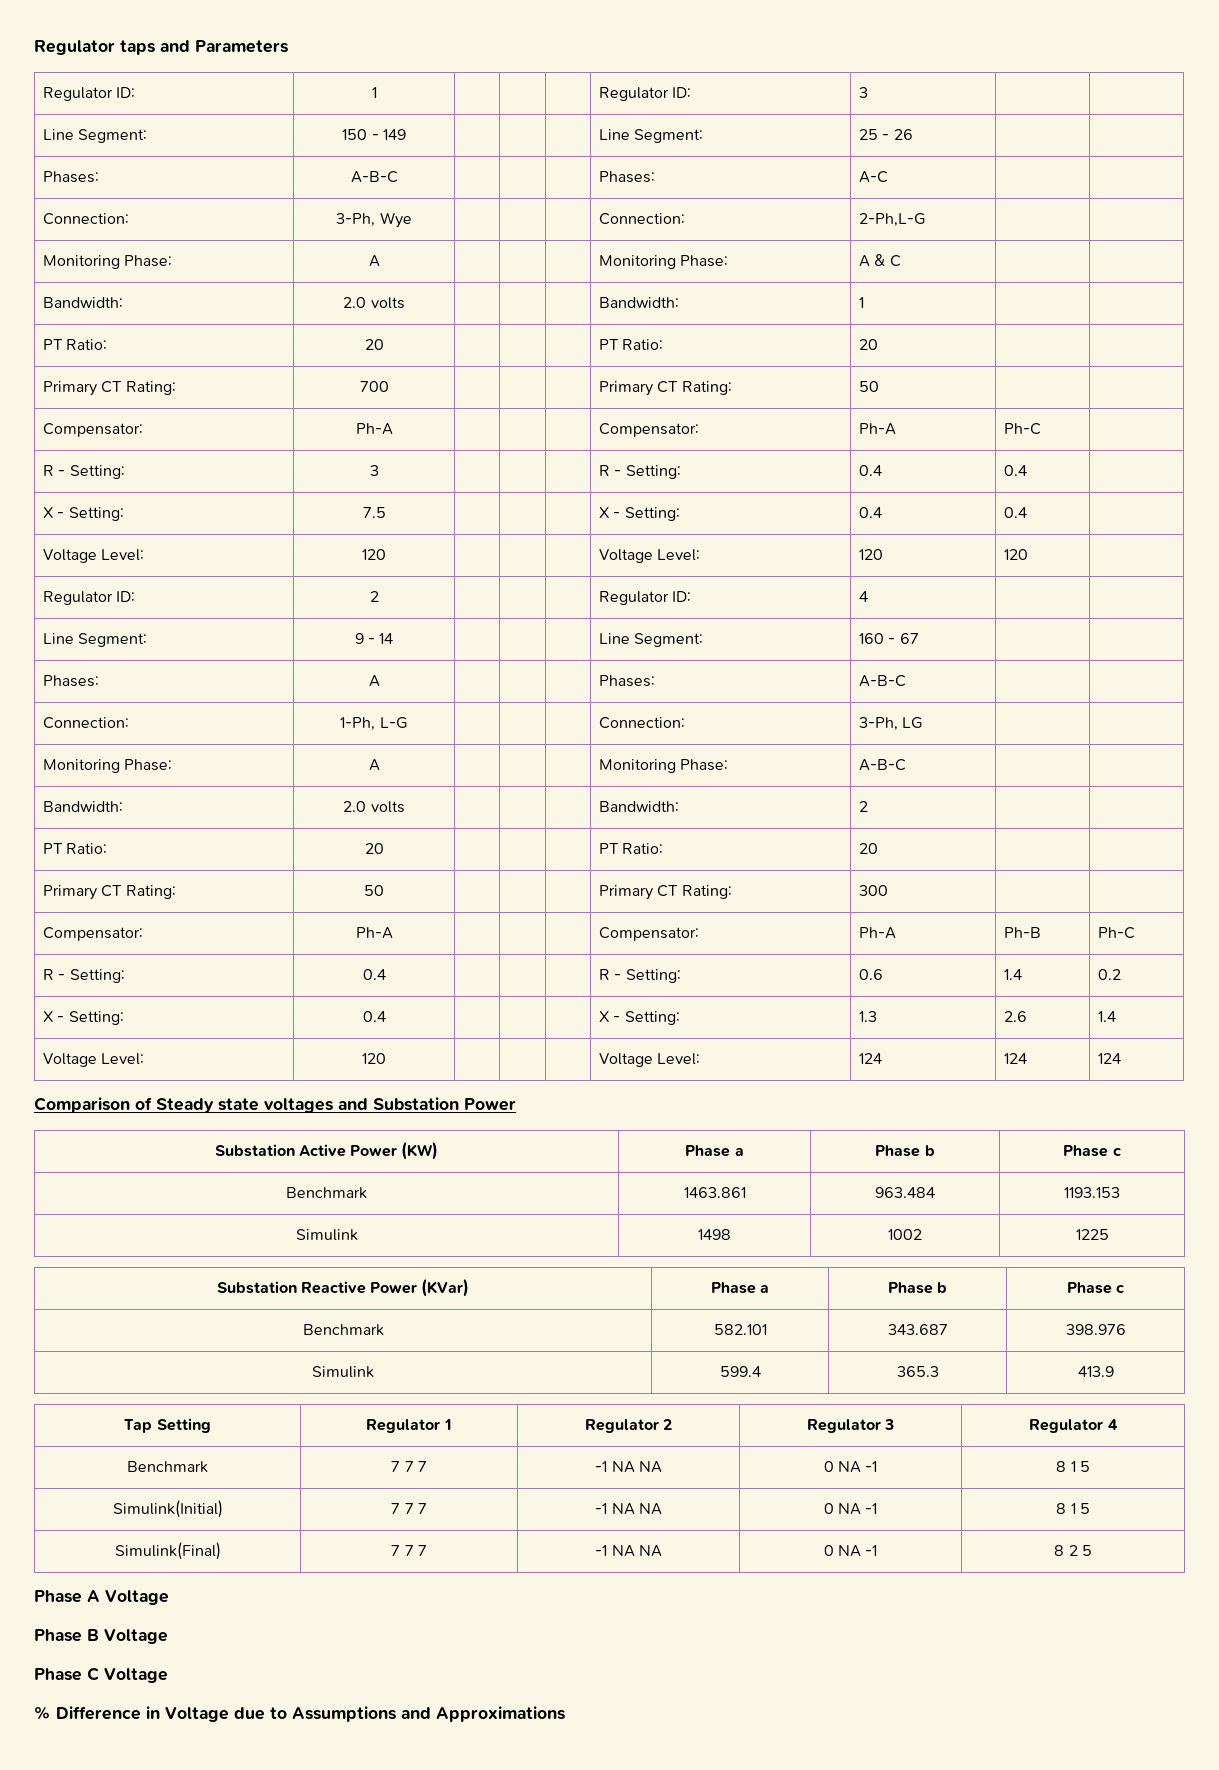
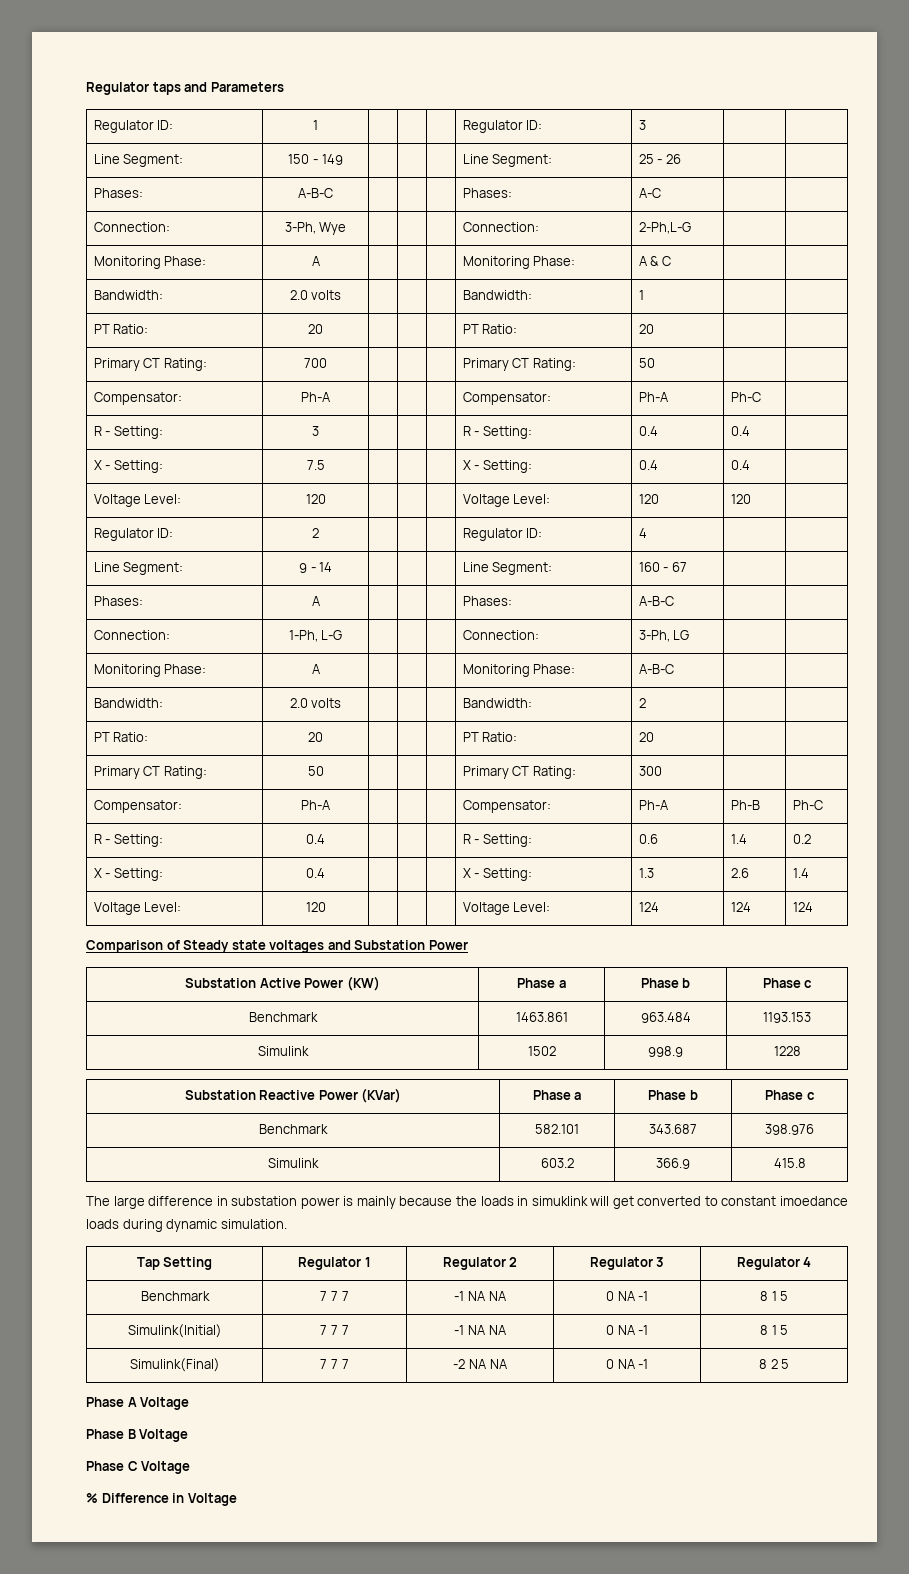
[698,1229,731,1240] [888,1229,922,1240] [1075,1229,1109,1240] 1498 | 1002 | 1225 -> [527,1046,556,1056] [648,1046,683,1057] [773,1046,801,1056] 1502 | 998.9 | 1228
[719,1366,761,1377] [896,1366,939,1377] [1077,1366,1114,1377] 599.4 | 365.3 | 413.9 -> [540,1158,574,1168] [656,1158,690,1169] [773,1158,806,1168] [86,1196,848,1209] [86,1219,287,1232] 603.2 | 366.9 | 415.8 // The large difference in substation power is mainly because the loads in simuklink will get converted to constant imoedance loads during dynamic simulation.
[595,1545,608,1556] -1 -> [453,1359,466,1369] -2
[234,1706,565,1722] due to Assumptions and Approximations -> (237, 1499) none

